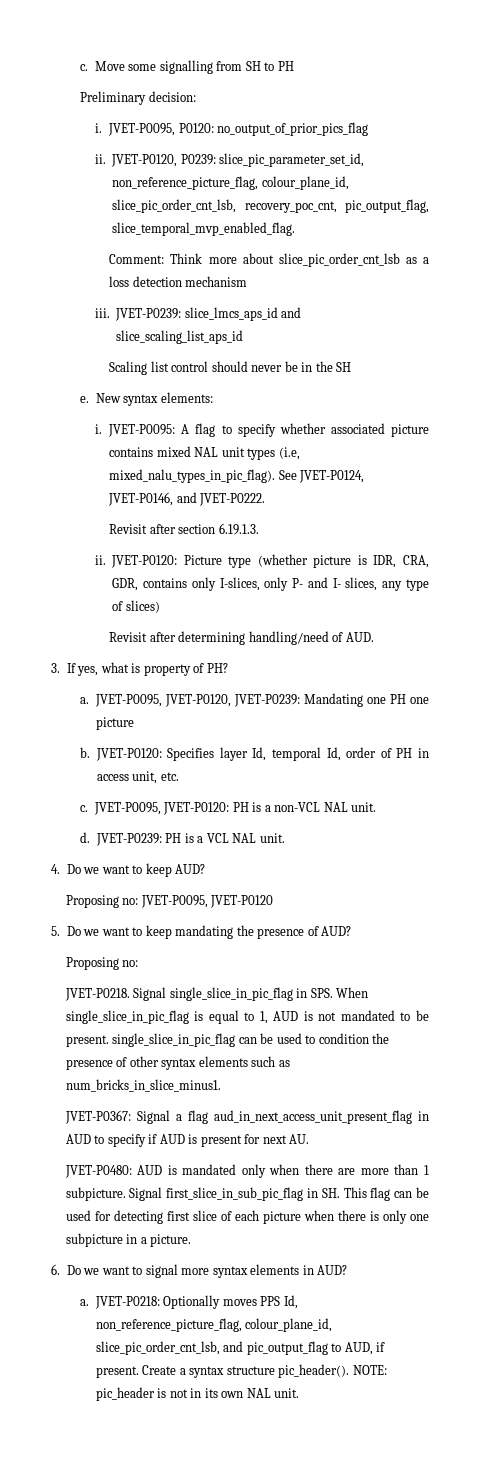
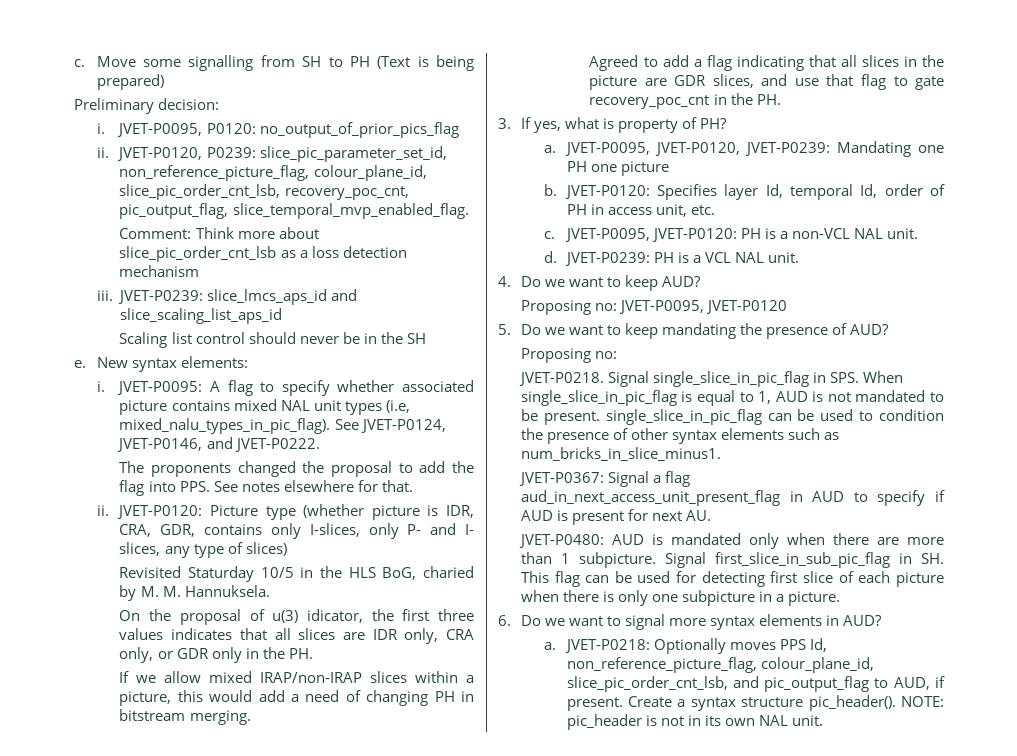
(294, 66) none -> [377,55,474,71] [96,74,164,90] (Text is being prepared)
[109,523,259,535] Revisit after section 6.19.1.3. -> [119,461,474,477] [119,480,413,496] The proponents changed the proposal to add the flag into PPS. See notes elsewhere for that.
[109,631,374,645] Revisit after determining handling/need of AUD. -> [119,566,474,582] [119,585,270,601] [119,609,475,625] [119,628,475,644] [119,647,313,663] [119,671,474,683] [119,690,474,706] [119,709,251,725] [589,55,944,71] [589,74,944,90] [589,93,781,109] Revisited Staturday 10/5 in the HLS BoG, charied by M. M. Hannuksela. // On the proposal of u(3) idicator, the first three values indicates that all slices are IDR only, CRA only, or GDR only in the PH. // If we allow mixed IRAP/non-IRAP slices within a picture, this would add a need of changing PH in bitstream merging. // Agreed to add a flag indicating that all slices in the picture are GDR slices, and use that flag to gate recovery_poc_cnt in the PH.

